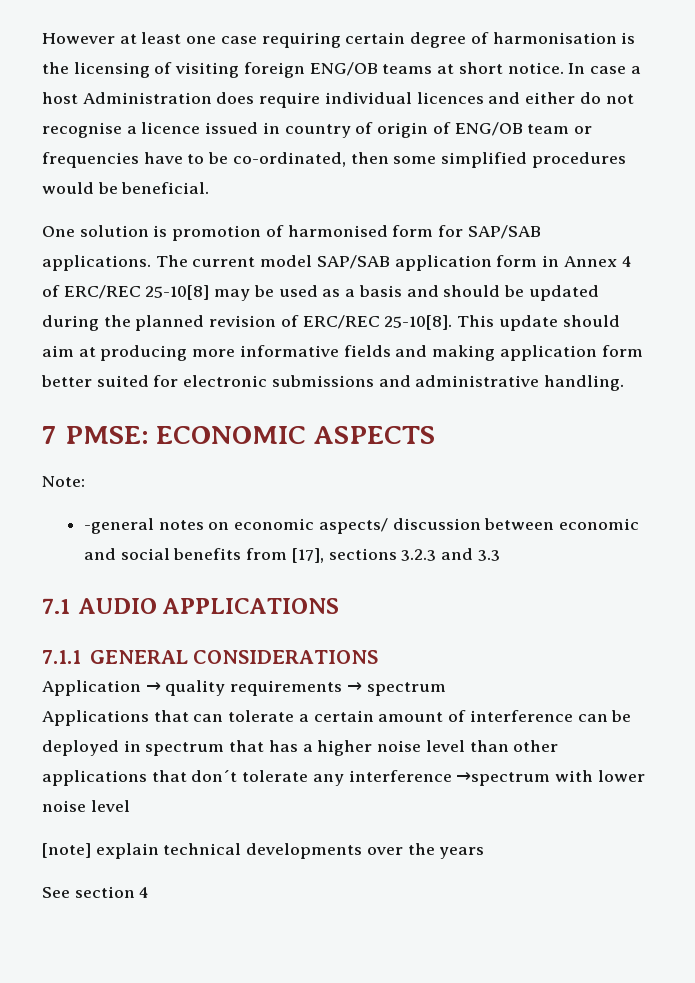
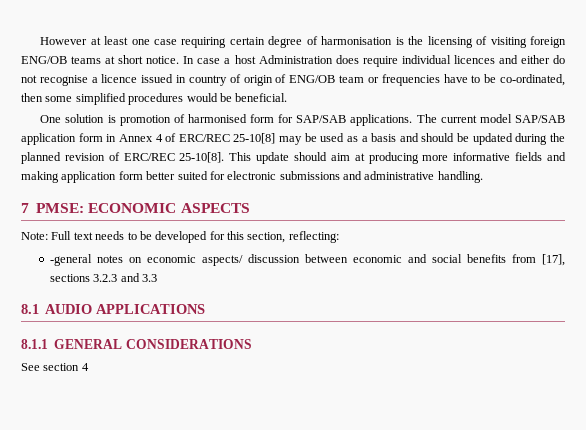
(85, 481) none -> [51,231,339,243] Full text needs to be developed for this section, reflecting:
[42,598,70,614] 7.1 -> [21,304,39,314] 8.1
[42,650,81,664] 7.1.1 -> [21,339,48,349] 8.1.1
[42,680,446,696] [42,710,632,726] [42,740,559,756] [42,770,645,786] [42,800,130,812] [42,843,485,859] // Application → quality requirements → spectrum // Applications that can tolerate a certain amount of interference can be deployed in spectrum that has a higher noise level than other applications that don´t tolerate any interference →spectrum with lower noise level // [note] explain technical developments over the years -> (252, 344) none

